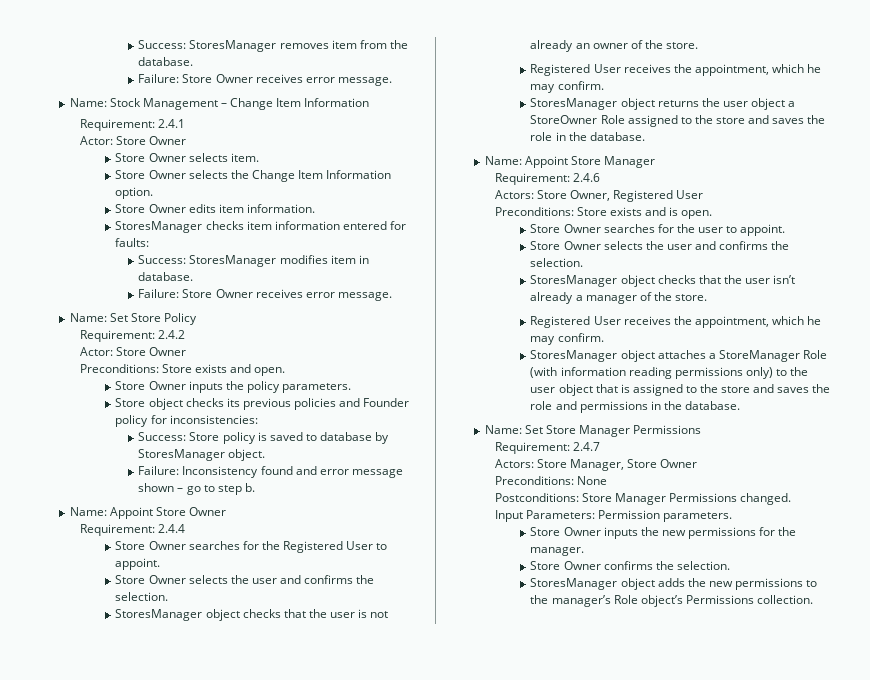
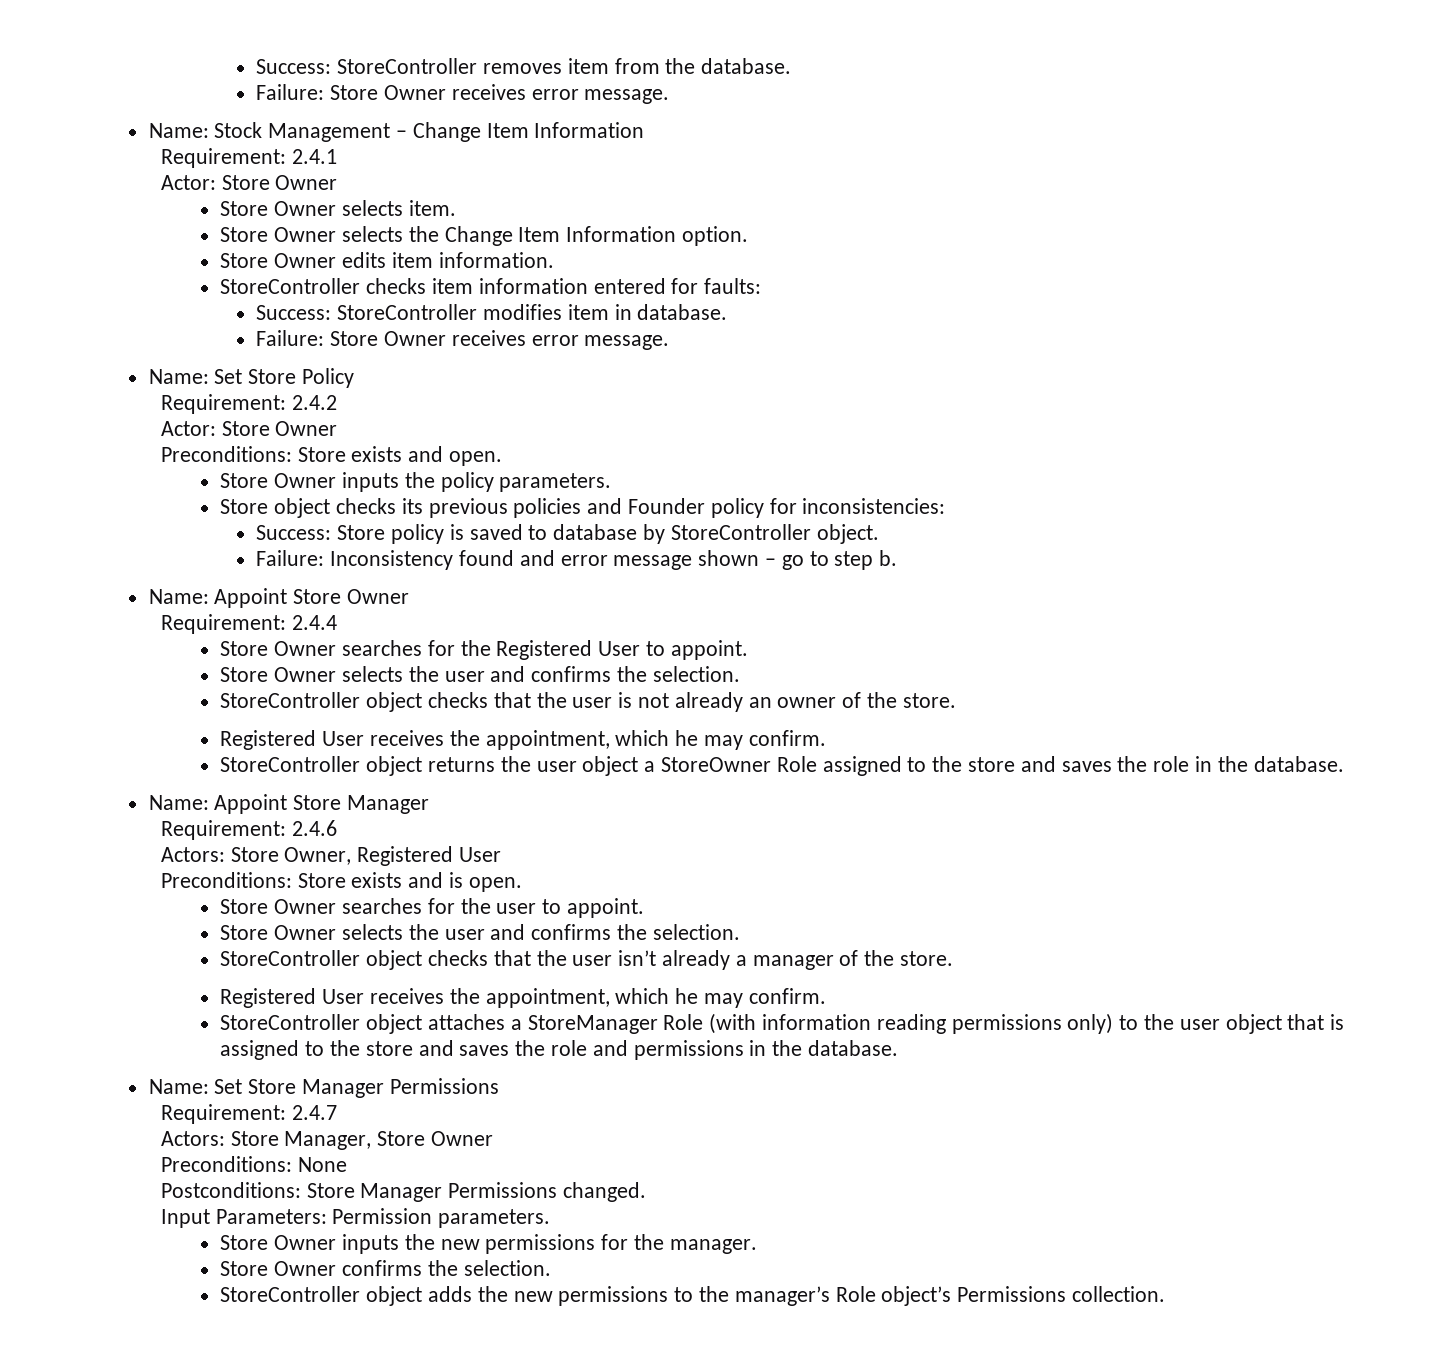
[138,40,277,52] Success: StoresManager -> [256,58,478,74] Success: StoreController
[115,221,203,233] StoresManager -> [220,278,361,294] StoreController
[189,255,277,267] StoresManager -> [337,304,478,320] StoreController
[138,449,226,461] StoresManager -> [670,524,811,540] StoreController
[115,609,203,621] StoresManager -> [220,692,361,708] StoreController
[530,98,618,110] StoresManager -> [220,756,361,772] StoreController
[530,275,618,287] StoresManager -> [220,950,361,966] StoreController
[530,350,618,362] StoresManager -> [220,1014,361,1030] StoreController
[530,578,618,590] StoresManager -> [220,1286,361,1302] StoreController

